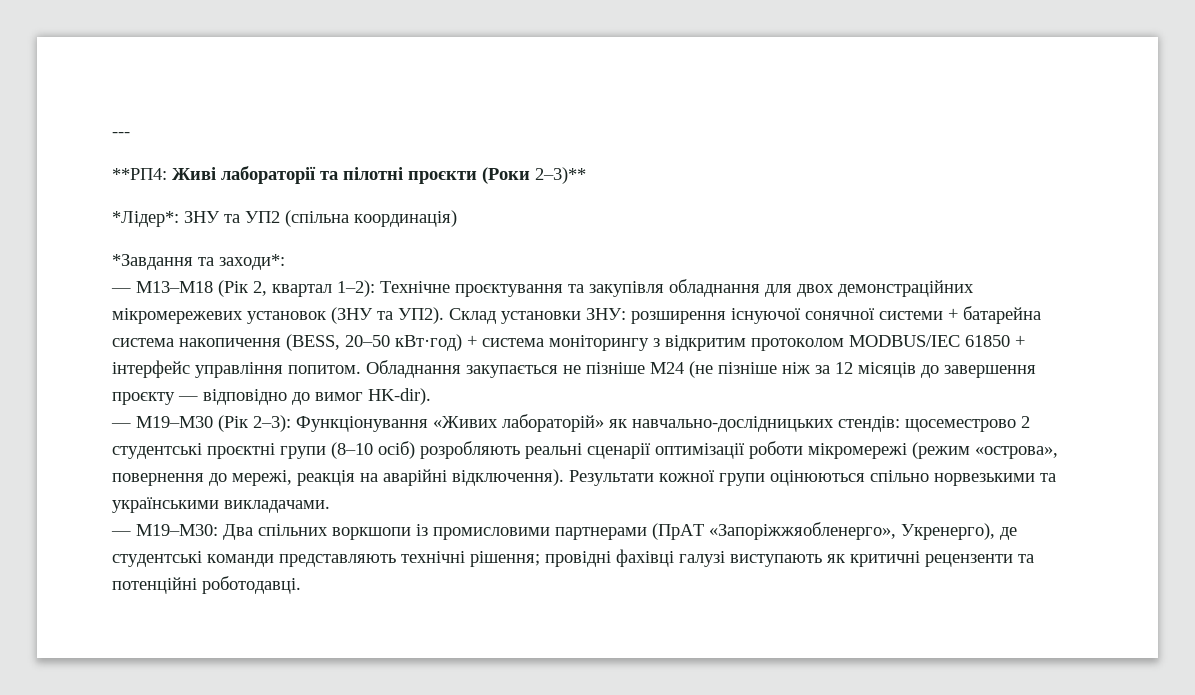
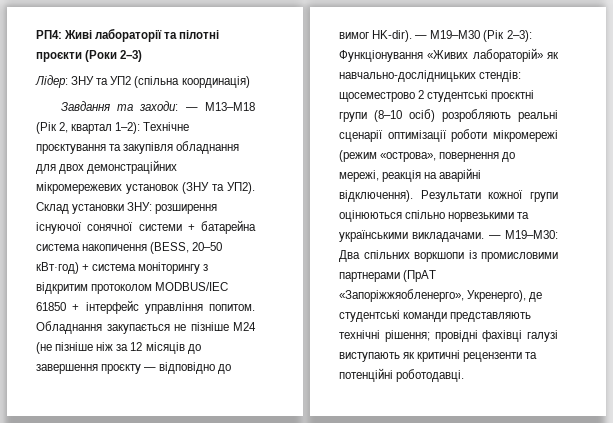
[112,132,130,137] [112,168,167,180] --- // **РП4: -> [36,30,62,39] РП4:
[535,167,586,184] [112,211,179,227] 2–3)** // *Лідер*: -> [120,50,143,62] [35,75,68,88] 2–3) // Лідер:
[112,254,285,270] *Завдання та заходи*: // -> [60,101,179,111] Завдання та заходи:
(431, 396) // -> (413, 36) none
(330, 506) // -> (485, 237) none

